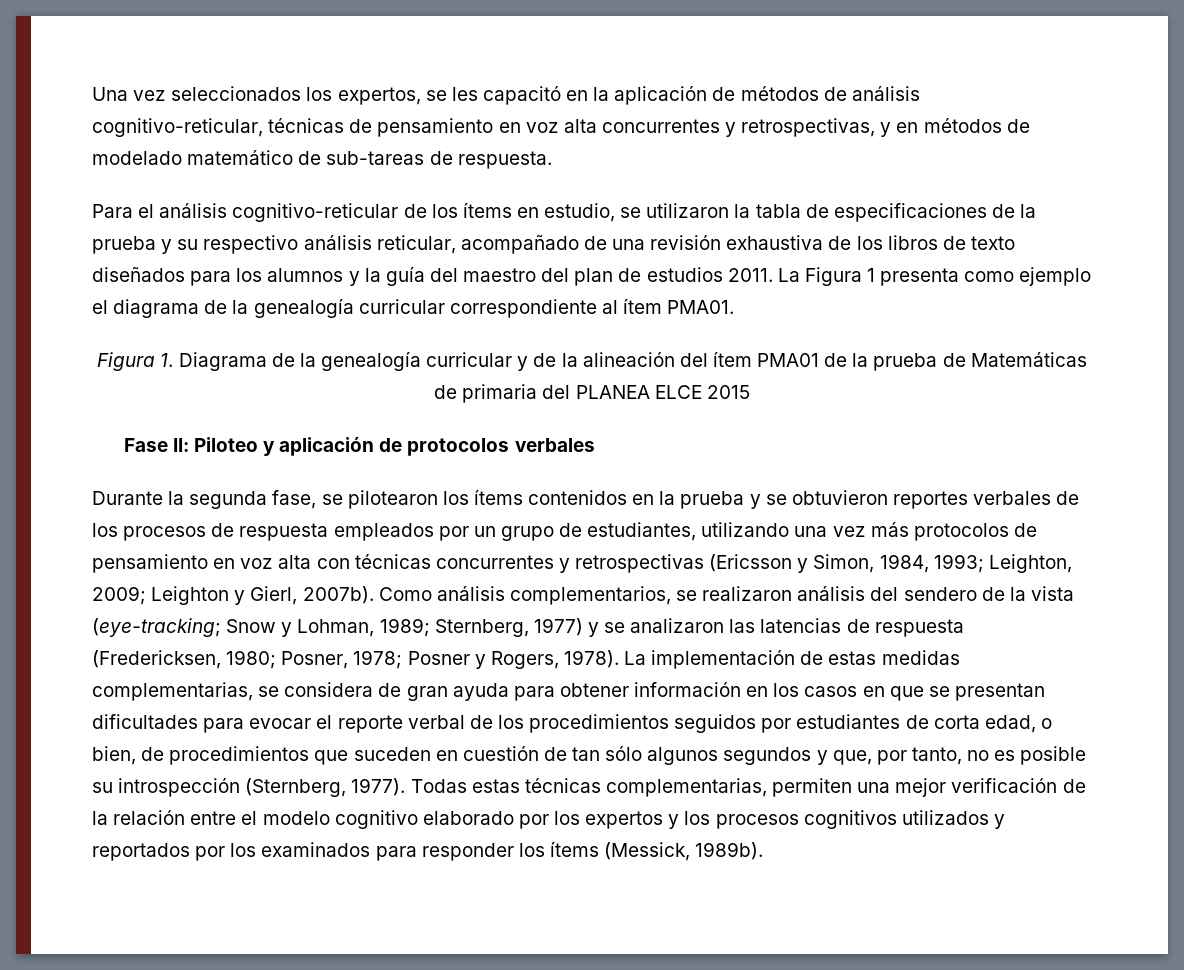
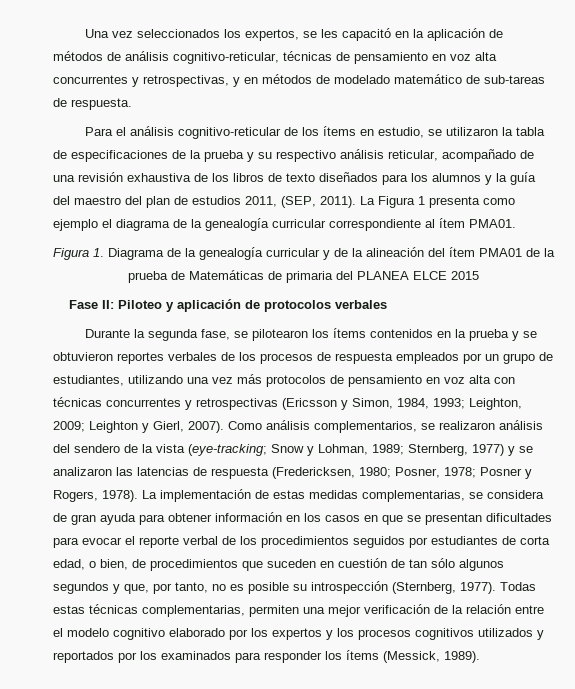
[727,268,773,282] 2011. -> [245,196,356,208] 2011, (SEP, 2011).
[302,586,374,604] 2007b). -> [188,421,224,433] 2007).
[695,842,764,860] 1989b). -> [444,651,480,663] 1989).

